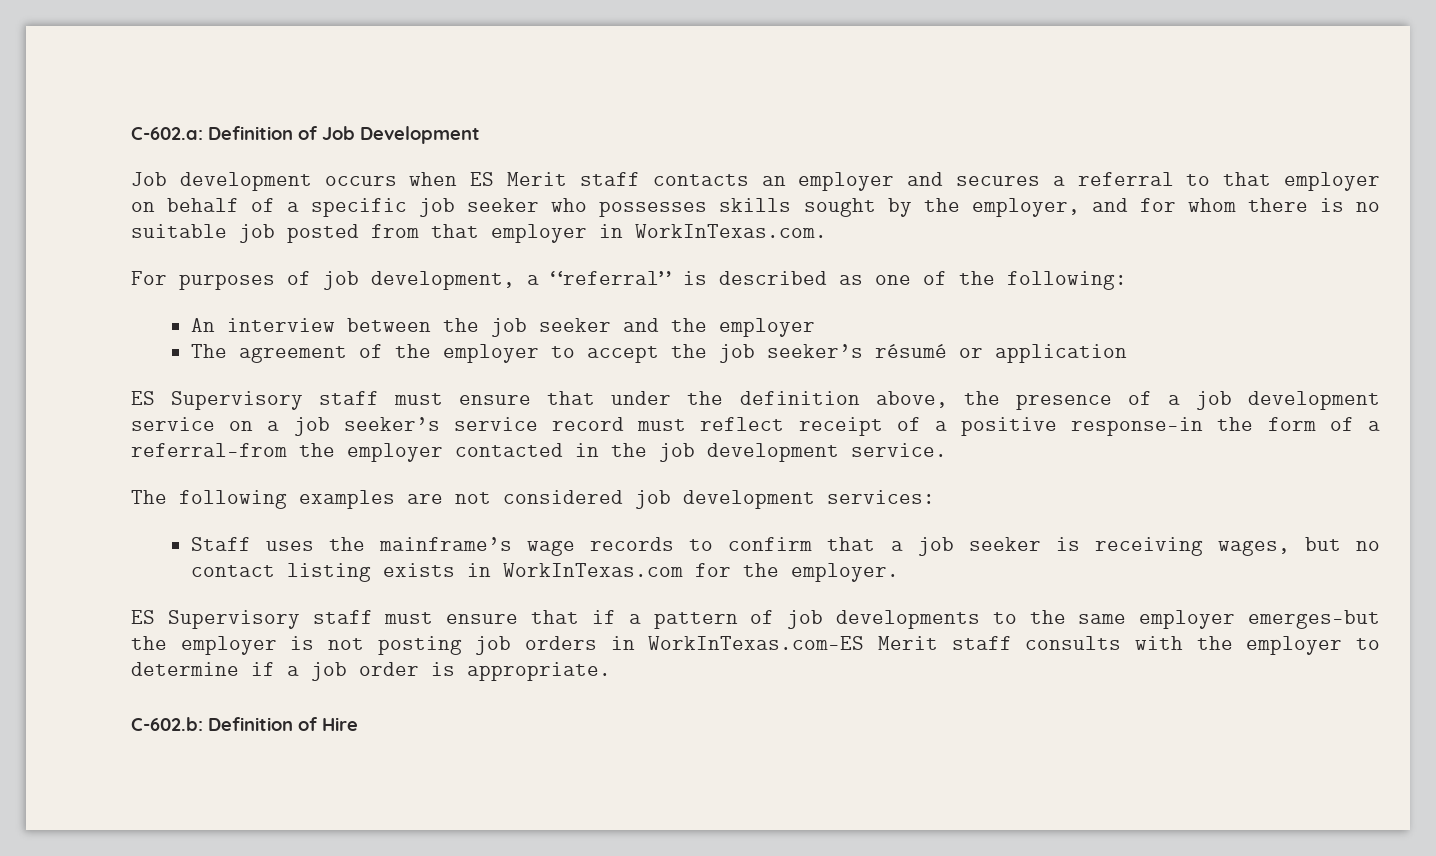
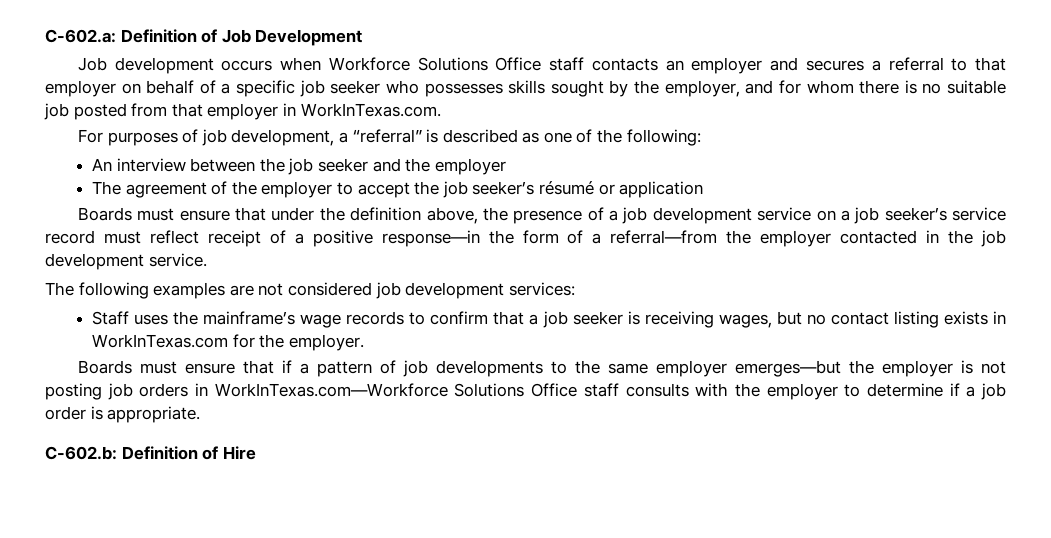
[470,172,568,186] ES Merit -> [328,57,542,71] Workforce Solutions Office
[131,391,380,410] ES Supervisory staff -> [77,207,132,221] Boards
[131,610,373,629] ES Supervisory staff -> [77,360,132,374] Boards
[648,636,938,651] WorkInTexas.com—ES Merit -> [214,383,578,397] WorkInTexas.com—Workforce Solutions Office

